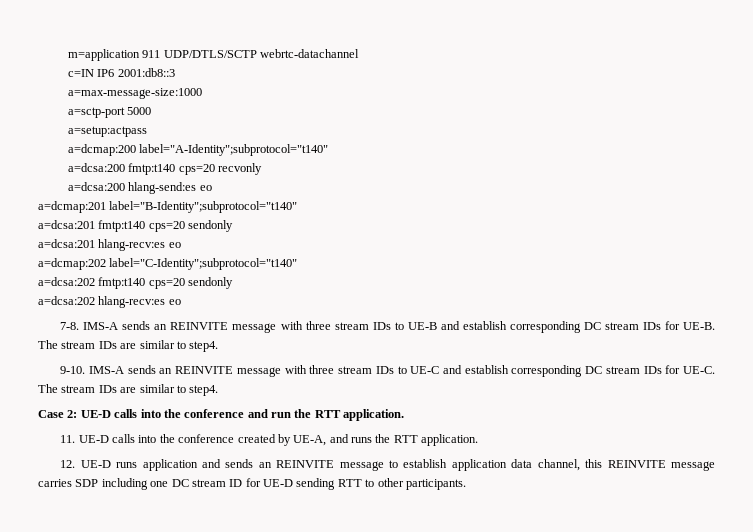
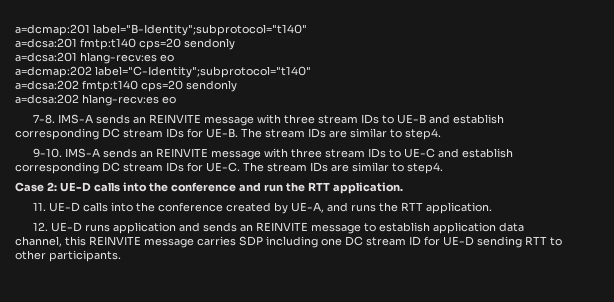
[67,49,360,61] [67,68,175,77] [67,88,202,99] [67,107,152,118] [67,126,147,137] [67,144,329,156] [67,163,263,175] [67,182,212,194] m=application 911 UDP/DTLS/SCTP webrtc-datachannel // c=IN IP6 2001:db8::3 // a=max-message-size:1000 // a=sctp-port 5000 // a=setup:actpass // a=dcmap:200 label="A-Identity";subprotocol="t140" // a=dcsa:200 fmtp:t140 cps=20 recvonly // a=dcsa:200 hlang-send:es eo // -> (15, 30) none

